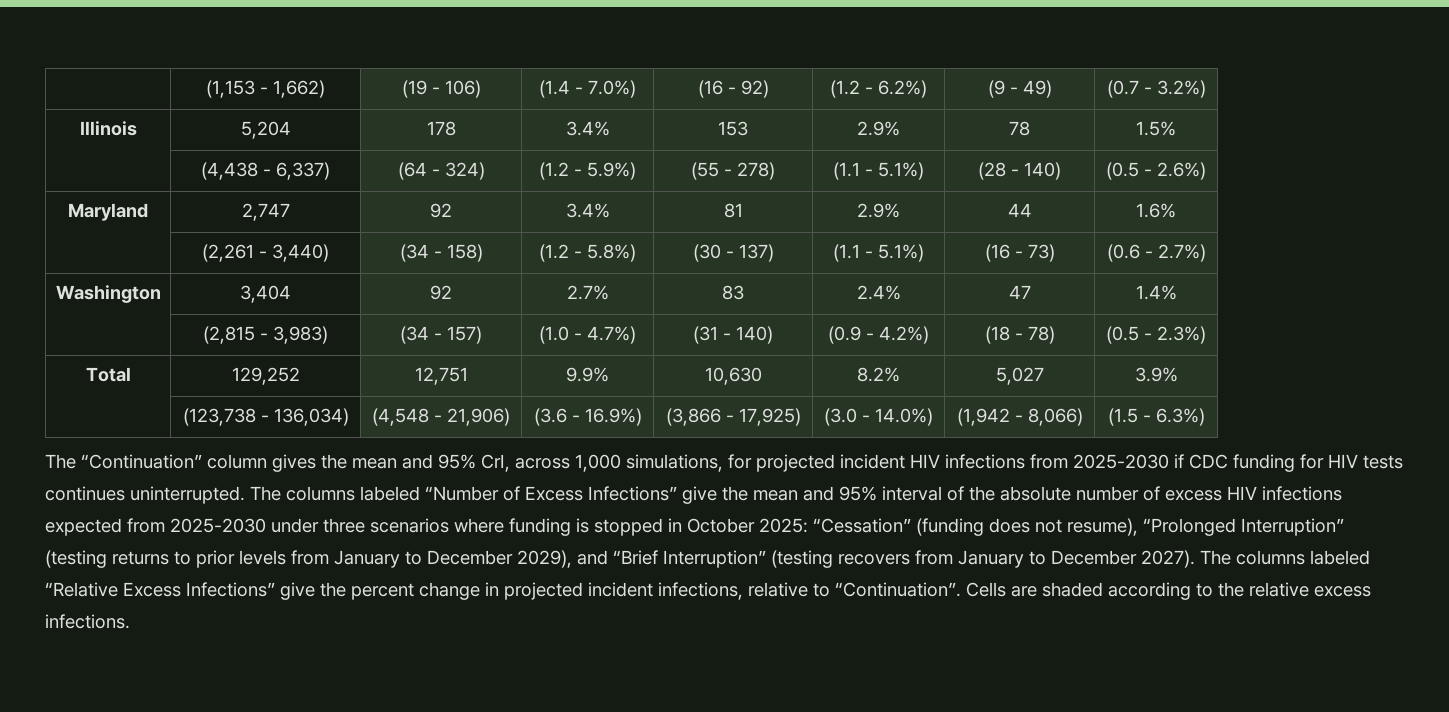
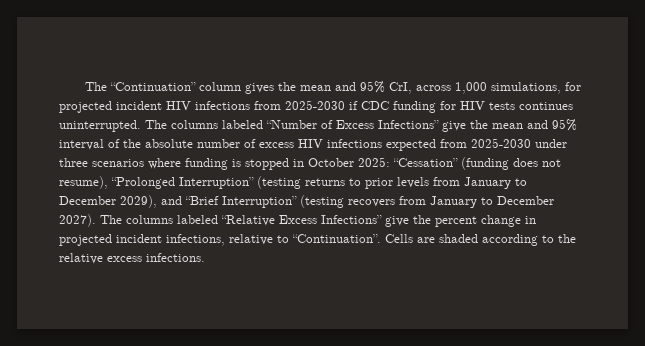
[206,80,325,98] [401,80,481,98] [539,80,636,98] [697,80,769,98] [830,80,927,98] [987,80,1052,98] [1106,80,1206,98] [79,121,137,136] [240,121,291,139] [426,121,456,136] [565,121,610,136] [718,121,748,136] [857,121,900,136] [1009,121,1030,136] [1136,121,1176,136] [201,162,330,180] [397,162,485,180] [539,162,636,180] [691,162,775,180] [833,162,924,180] [978,162,1061,180] [1106,162,1206,180] [68,203,148,221] [241,203,290,221] [430,203,453,218] [565,203,610,218] [723,203,743,218] [857,203,900,218] [1007,203,1032,217] [1136,203,1176,218] [202,244,329,262] [399,244,483,262] [539,244,636,262] [692,244,774,262] [833,244,924,262] [984,244,1055,262] [1106,244,1206,262] [55,285,161,303] [240,285,291,303] [430,285,453,300] [566,285,609,300] [722,285,744,300] [856,285,901,300] [1008,285,1031,299] [1135,285,1177,300] [203,326,328,344] [400,326,483,344] [539,326,636,344] [693,326,773,344] [828,326,929,344] [984,326,1055,344] [1106,326,1206,344] [85,367,131,382] [231,367,300,385] [414,367,468,385] [566,367,609,382] [704,367,762,385] [857,367,900,382] [995,367,1044,385] [1134,367,1178,382] [182,408,349,426] [372,408,511,426] [533,408,642,426] [665,408,801,426] [824,408,933,426] [956,408,1083,426] [1107,408,1205,426] | (1,153 - 1,662) | (19 - 106) | (1.4 - 7.0%) | (16 - 92) | (1.2 - 6.2%) | (9 - 49) | (0.7 - 3.2%) // Illinois | 5,204 | 178 | 3.4% | 153 | 2.9% | 78 | 1.5% // | (4,438 - 6,337) | (64 - 324) | (1.2 - 5.9%) | (55 - 278) | (1.1 - 5.1%) | (28 - 140) | (0.5 - 2.6%) // Maryland | 2,747 | 92 | 3.4% | 81 | 2.9% | 44 | 1.6% // | (2,261 - 3,440) | (34 - 158) | (1.2 - 5.8%) | (30 - 137) | (1.1 - 5.1%) | (16 - 73) | (0.6 - 2.7%) // Washington | 3,404 | 92 | 2.7% | 83 | 2.4% | 47 | 1.4% // | (2,815 - 3,983) | (34 - 157) | (1.0 - 4.7%) | (31 - 140) | (0.9 - 4.2%) | (18 - 78) | (0.5 - 2.3%) // Total | 129,252 | 12,751 | 9.9% | 10,630 | 8.2% | 5,027 | 3.9% // | (123,738 - 136,034) | (4,548 - 21,906) | (3.6 - 16.9%) | (3,866 - 17,925) | (3.0 - 14.0%) | (1,942 - 8,066) | (1.5 - 6.3%) // -> (85, 86) none

